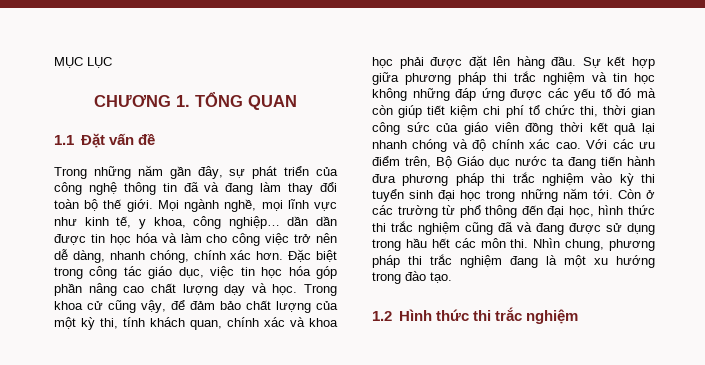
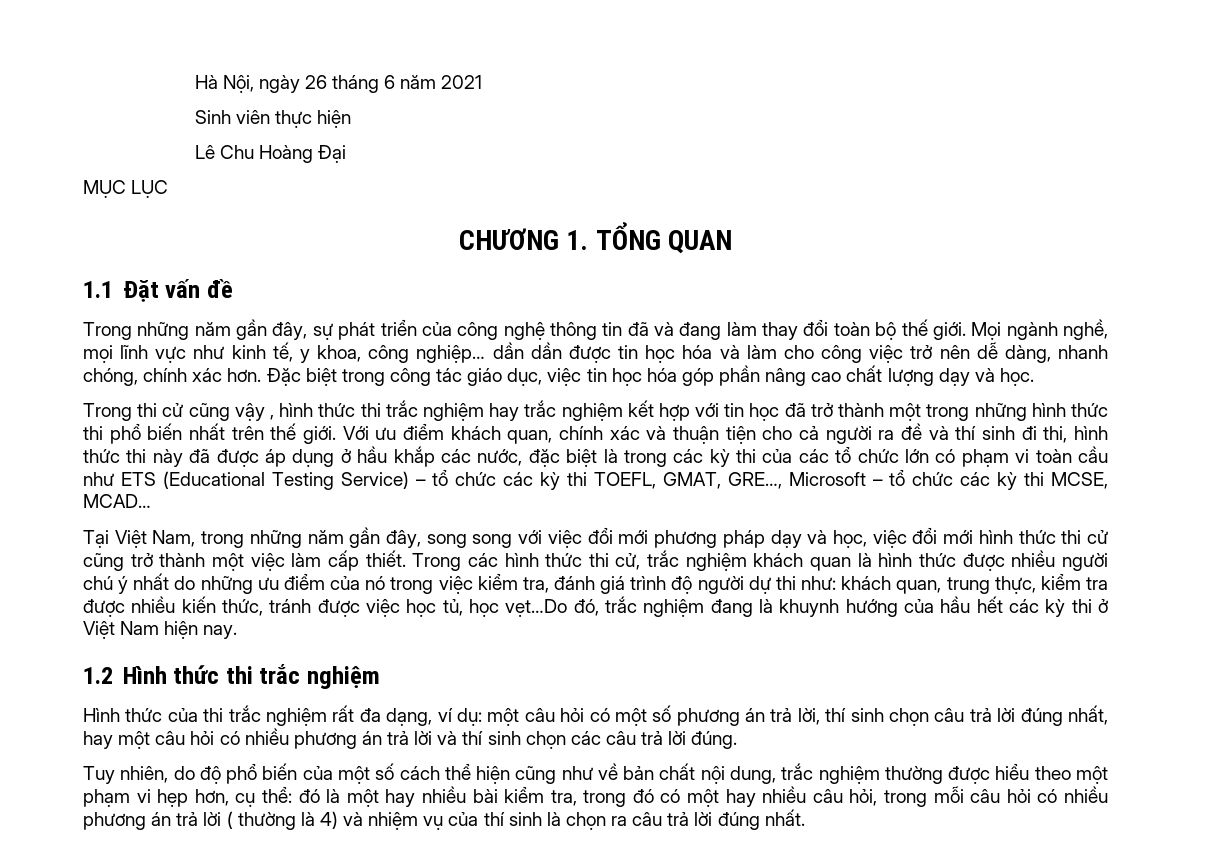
(54, 62) none -> [194,75,483,93] [194,110,351,128] [194,145,346,163] Hà Nội, ngày 26 tháng 6 năm 2021 // Sinh viên thực hiện // Lê Chu Hoàng Đại //
[304,284,337,296] [54,300,338,313] [54,317,145,330] Trong khoa cử cũng vậy, để đảm bảo chất lượng của một kỳ thi, tính -> [83,400,1109,421] [83,423,444,444] // Trong thi cử cũng vậy , hình thức thi trắc nghiệm hay trắc nghiệm kết hợp với tin học đã trở thành một trong những hình thức thi phổ biến nhất trên thế giới. Với ưu điểm
[309,318,338,327] [372,55,655,69] [372,71,655,85] [372,88,656,101] [372,105,655,118] [372,122,655,135] [372,139,655,152] [372,156,655,169] [372,172,655,186] [372,188,655,202] [372,205,655,218] [372,221,655,235] [372,238,655,251] [372,254,655,268] [372,271,452,284] khoa học phải được đặt lên hàng đầu. Sự kết hợp giữa phương pháp thi trắc nghiệm và tin học không những đáp ứng được các yếu tố đó mà còn giúp tiết kiệm chi phí tổ chức thi, thời gian công sức của giáo viên đồng thời kết quả lại nhanh chóng và độ chính xác cao. Với các ưu điểm trên, Bộ Giáo dục nước ta đang tiến hành đưa phương pháp thi trắc nghiệm vào kỳ thi tuyển sinh đại học trong những năm tới. Còn ở các trường từ phổ thông đến đại học, hình thức thi trắc nghiệm cũng đã và đang được sử dụng trong hầu hết các môn thi. Nhìn chung, phương pháp thi trắc nghiệm đang là một xu hướng trong đào tạo. -> [672,423,1108,444] [83,446,1108,467] [83,469,1109,490] [83,494,151,508] [83,527,1109,548] [83,550,1109,571] [83,573,1109,594] [83,596,1109,617] [83,621,238,639] thuận tiện cho cả người ra đề và thí sinh đi thi, hình thức thi này đã được áp dụng ở hầu khắp các nước, đặc biệt là trong các kỳ thi của các tổ chức lớn có phạm vi toàn cầu như ETS (Educational Testing Service) – tổ chức các kỳ thi TOEFL, GMAT, GRE…, Microsoft – tổ chức các kỳ thi MCSE, MCAD… // Tại Việt Nam, trong những năm gần đây, song song với việc đổi mới phương pháp dạy và học, việc đổi mới hình thức thi cử cũng trở thành một việc làm cấp thiết. Trong các hình thức thi cử, trắc nghiệm khách quan là hình thức được nhiều người chú ý nhất do những ưu điểm của nó trong việc kiểm tra, đánh giá trình độ người dự thi như: khách quan, trung thực, kiểm tra được nhiều kiến thức, tránh được việc học tủ, học vẹt…Do đó, trắc nghiệm đang là khuynh hướng của hầu hết các kỳ thi ở Việt Nam hiện nay.
(578, 316) none -> [83,705,1108,726] [83,728,738,749] [83,763,1108,784] [83,786,1109,807] [83,809,805,830] // Hình thức của thi trắc nghiệm rất đa dạng, ví dụ: một câu hỏi có một số phương án trả lời, thí sinh chọn câu trả lời đúng nhất, hay một câu hỏi có nhiều phương án trả lời và thí sinh chọn các câu trả lời đúng. // Tuy nhiên, do độ phổ biến của một số cách thể hiện cũng như về bản chất nội dung, trắc nghiệm thường được hiểu theo một phạm vi hẹp hơn, cụ thể: đó là một hay nhiều bài kiểm tra, trong đó có một hay nhiều câu hỏi, trong mỗi câu hỏi có nhiều phương án trả lời ( thường là 4) và nhiệm vụ của thí sinh là chọn ra câu trả lời đúng nhất.

